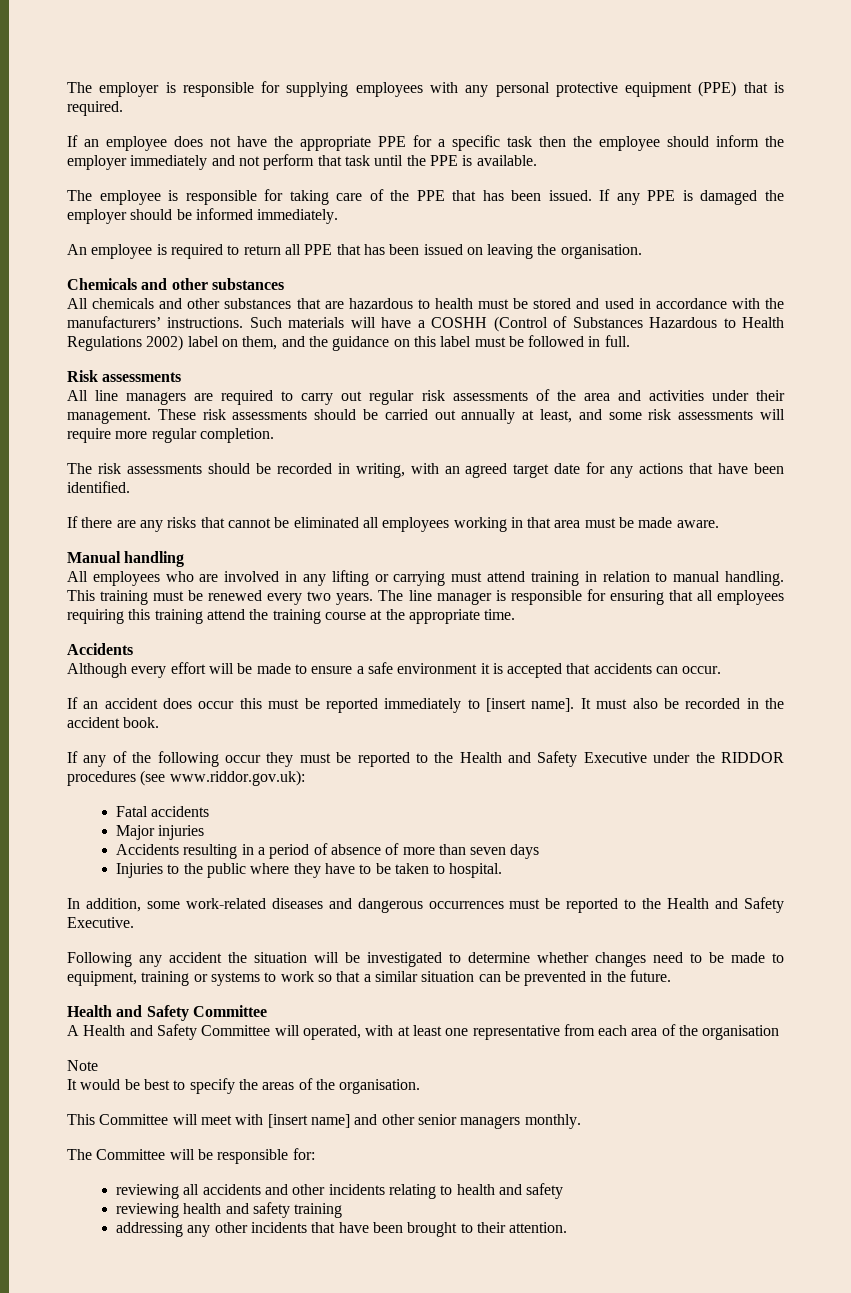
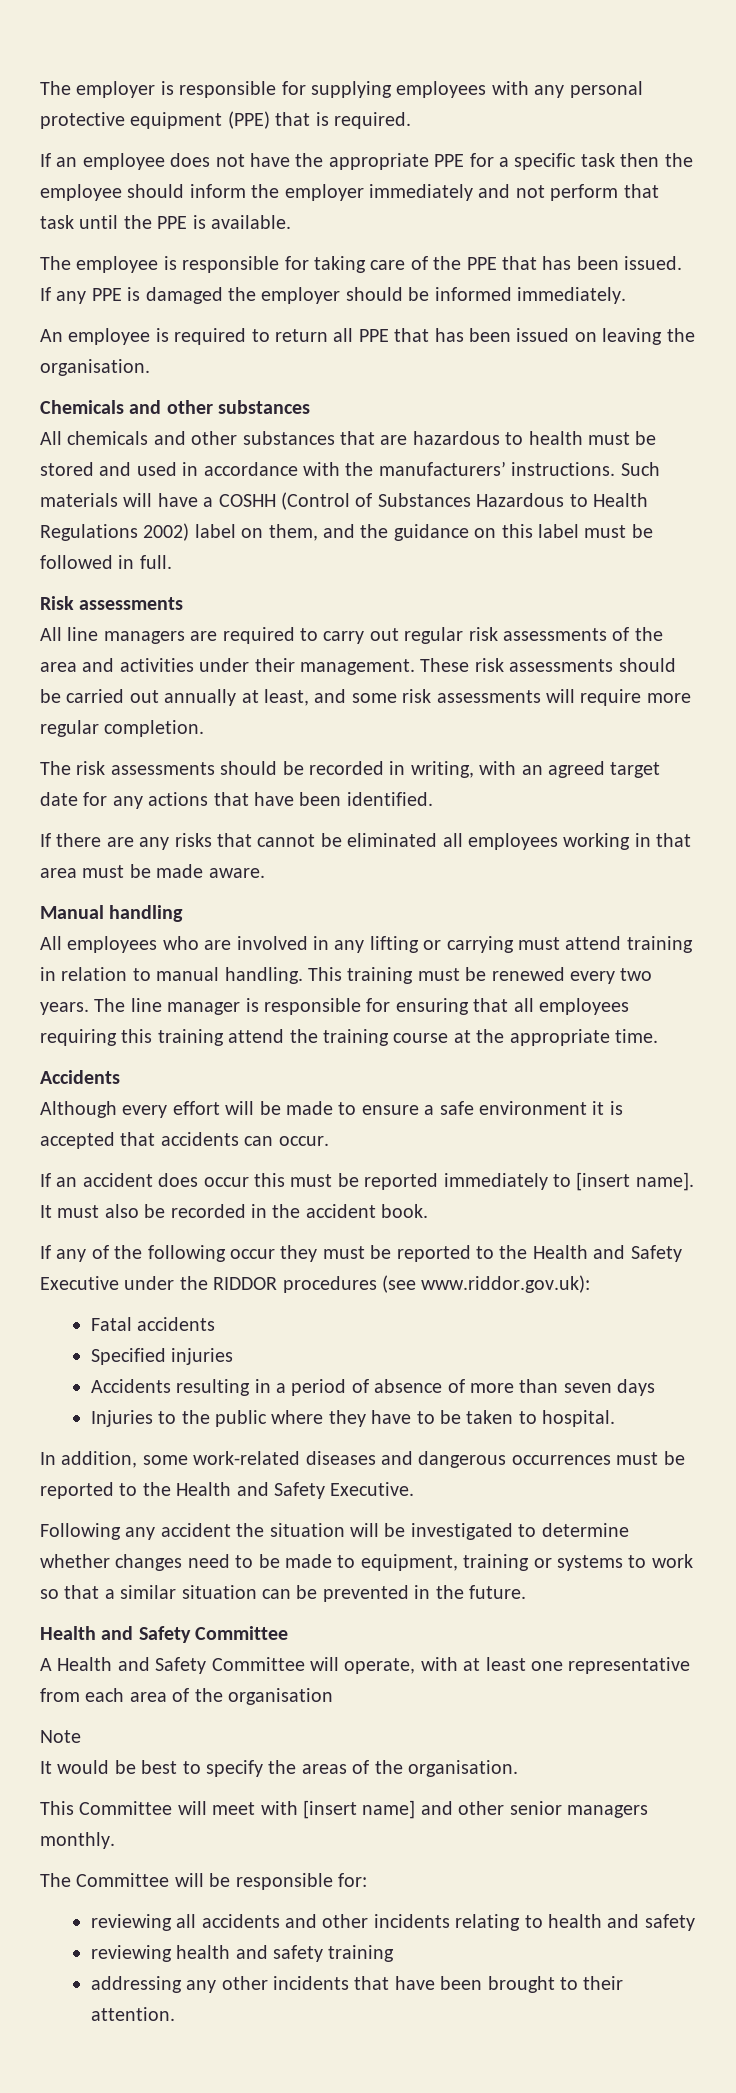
[115,825,155,840] Major -> [90,1348,166,1365] Specified
[302,1025,361,1040] operated, -> [344,1658,416,1674] operate,

